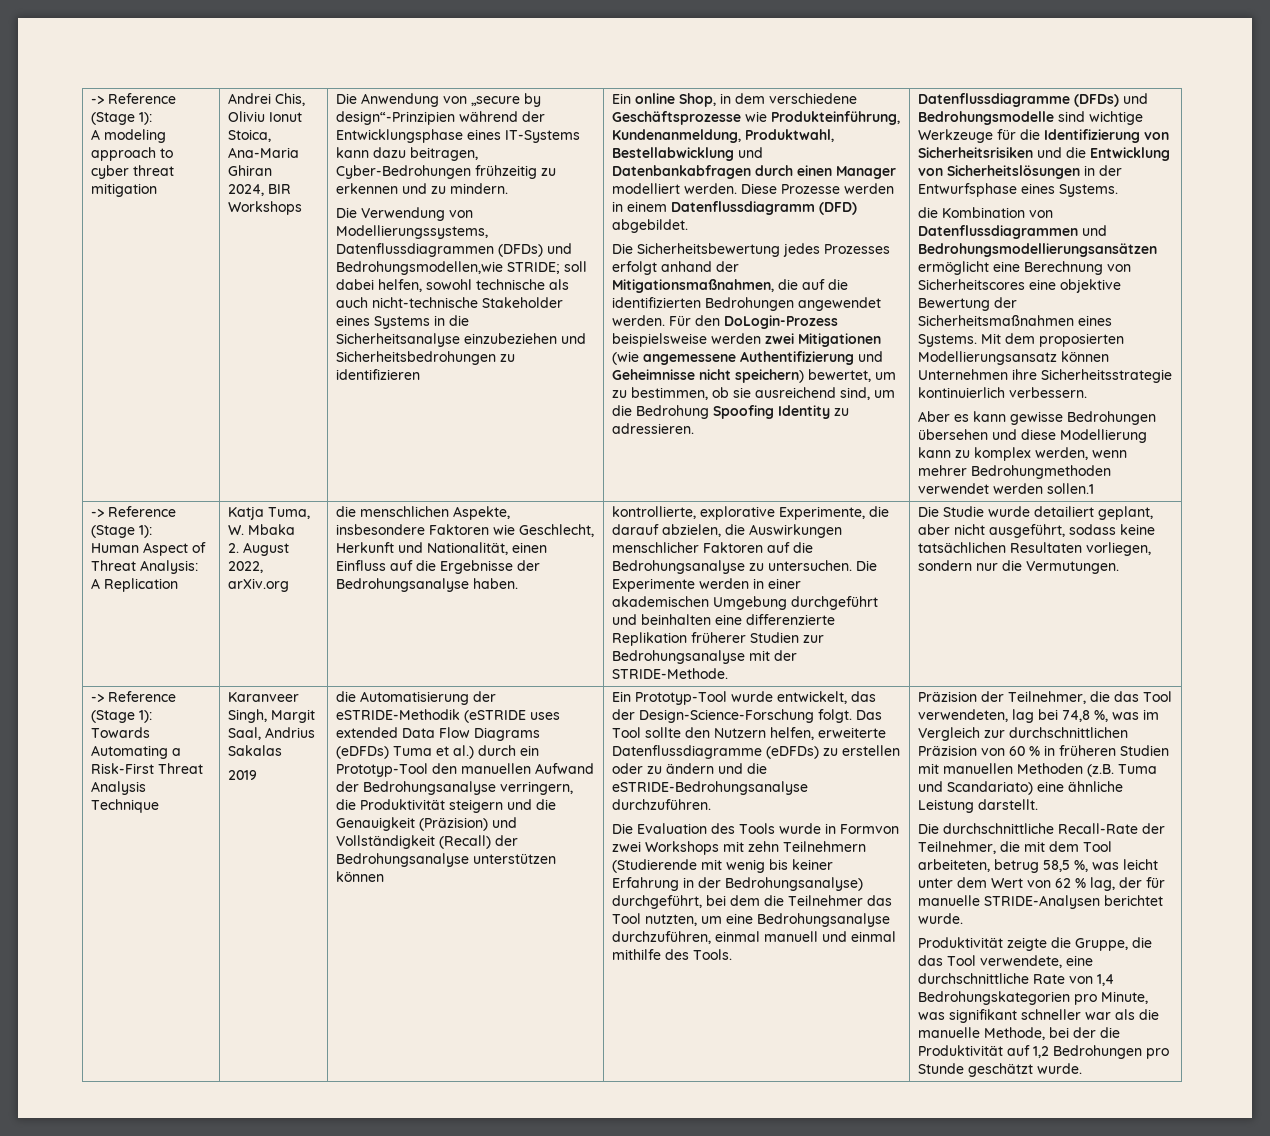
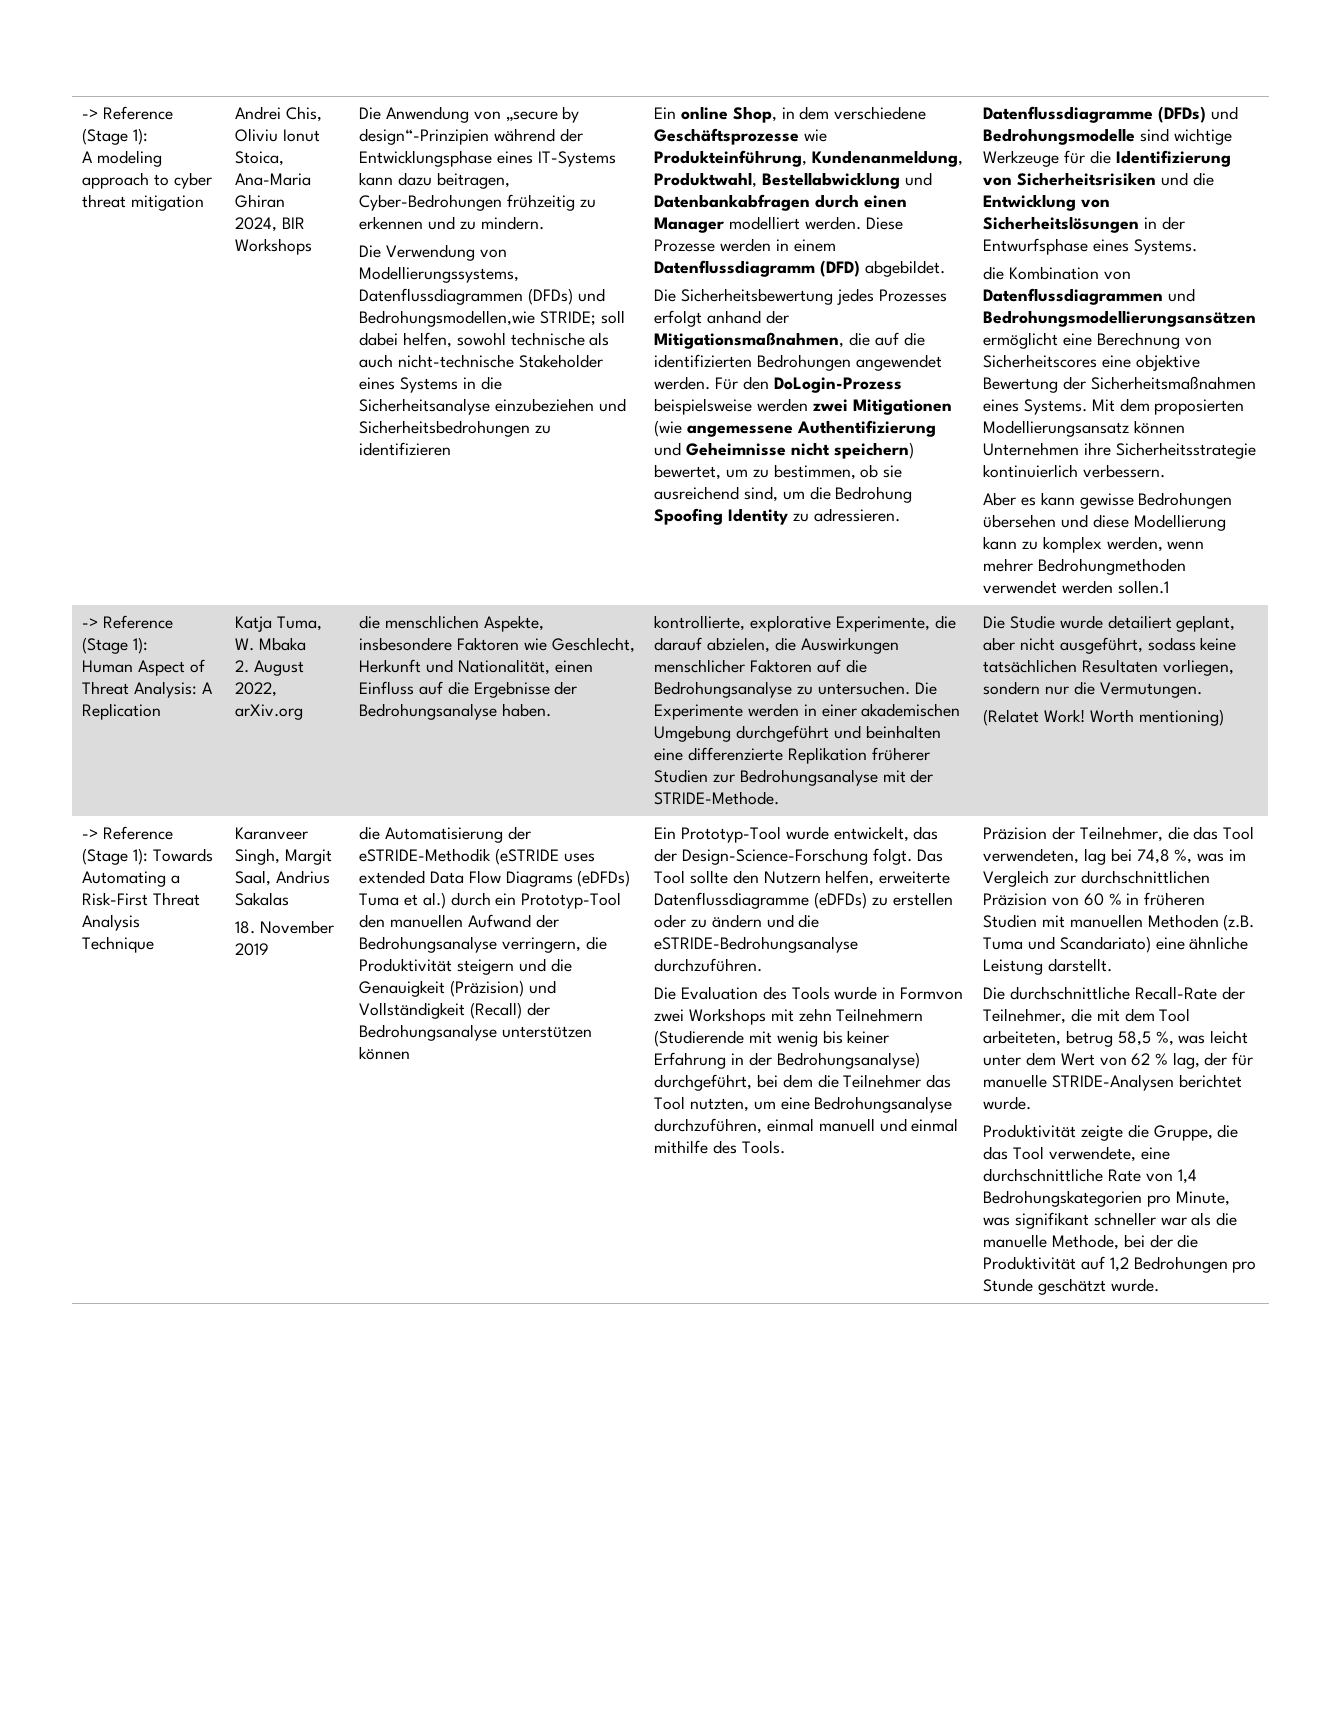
(1120, 567) none -> [983,709,1224,726] // (Relatet Work! Worth mentioning)
(283, 750) none -> [235,920,335,934] 18. November

